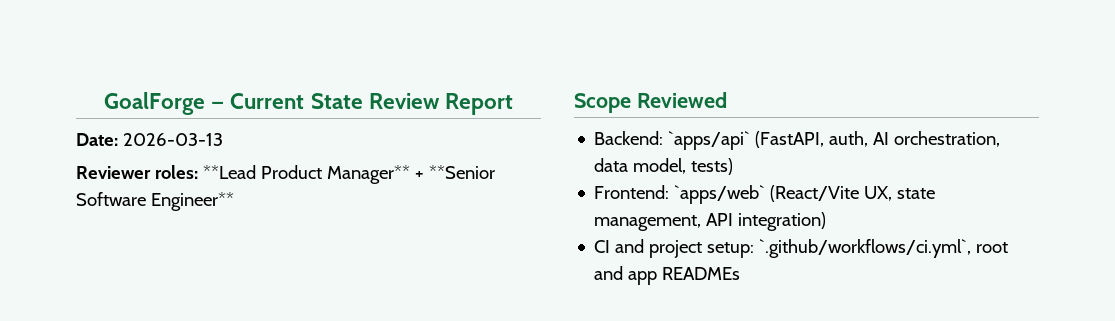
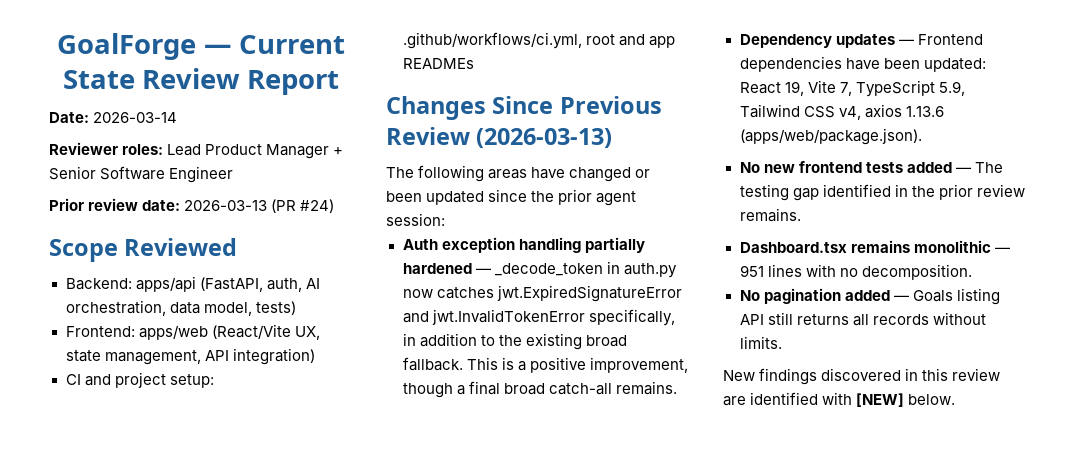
[122,133,223,146] 2026-03-13 -> [93,112,178,123] 2026-03-14
[202,165,495,184] [76,192,234,211] **Lead Product Manager** + **Senior Software Engineer** -> [167,144,344,159] [49,166,234,183] [49,198,335,213] Lead Product Manager + Senior Software Engineer // Prior review date: 2026-03-13 (PR #24)
[668,131,751,150] `apps/api` -> [135,276,196,292] apps/api
[674,185,766,204] `apps/web` -> [138,325,208,340] apps/web
[759,239,972,258] `.github/workflows/ci.yml`, -> [402,32,582,49] .github/workflows/ci.yml,
(741, 273) none -> [386,96,662,120] [386,127,613,148] [386,165,651,182] [386,189,637,206] [386,213,445,226] [402,237,645,253] [402,261,677,278] [402,285,682,302] [402,309,675,326] [402,333,627,350] [402,357,688,373] [402,381,677,398] [739,34,983,48] [739,56,986,72] [739,80,965,97] [739,104,944,120] [739,128,922,145] [739,161,1003,173] [739,184,1025,201] [739,208,801,222] [739,240,1010,253] [739,264,972,280] [739,288,1000,305] [739,312,986,326] [739,336,782,349] [723,368,1001,385] [723,392,956,407] // Changes Since Previous Review (2026-03-13) // The following areas have changed or been updated since the prior agent session: // Auth exception handling partially hardened — _decode_token in auth.py now catches jwt.ExpiredSignatureError and jwt.InvalidTokenError specifically, in addition to the existing broad fallback. This is a positive improvement, though a final broad catch-all remains. // Dependency updates — Frontend dependencies have been updated: React 19, Vite 7, TypeScript 5.9, Tailwind CSS v4, axios 1.13.6 (apps/web/package.json). // No new frontend tests added — The testing gap identified in the prior review remains. // Dashboard.tsx remains monolithic — 951 lines with no decomposition. // No pagination added — Goals listing API still returns all records without limits. // New findings discovered in this review are identified with [NEW] below.

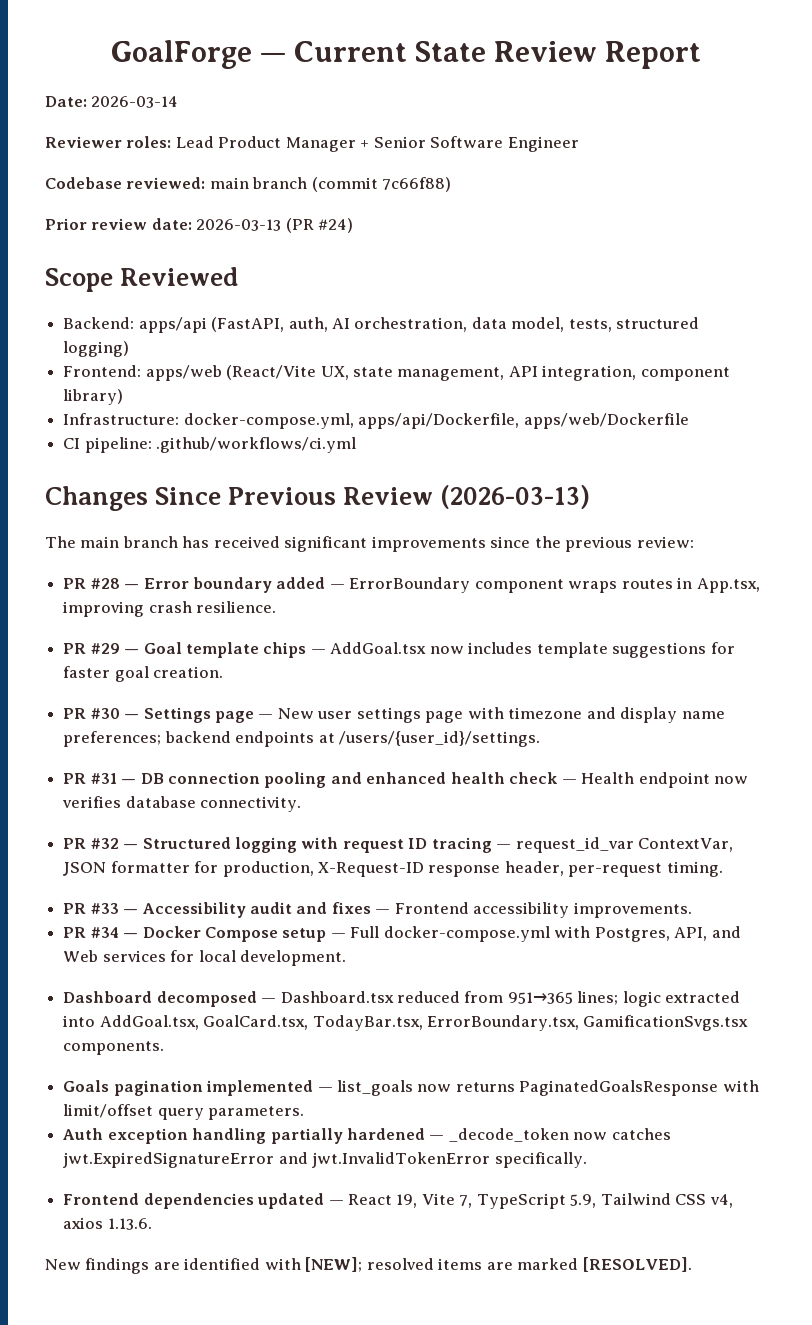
(234, 174) none -> [45,177,452,192] // Codebase reviewed: main branch (commit 7c66f88)
[255,301,296,315] tests) -> [568,317,700,332] [63,341,130,357] tests, structured logging)
[232,348,315,365] [65,372,214,388] [402,32,675,49] [402,58,474,69] integration) // CI and project setup: .github/workflows/ci.yml, root and app READMEs -> [542,365,730,381] [63,389,124,405] [63,413,689,429] [63,437,357,453] integration, component library) // Infrastructure: docker-compose.yml, apps/api/Dockerfile, apps/web/Dockerfile // CI pipeline: .github/workflows/ci.yml
[418,165,651,182] [386,189,637,206] [386,213,445,226] following areas have changed or been updated since the prior agent session: -> [80,536,694,552] [63,577,760,593] [63,601,277,617] [63,642,735,658] [63,666,224,682] [63,707,725,723] [63,731,540,747] [63,772,749,788] [62,796,302,812] [63,837,734,853] [63,861,723,877] [63,902,692,918] [63,926,741,942] [63,950,346,966] [63,991,741,1007] [63,1015,749,1031] [63,1041,165,1055] [63,1080,759,1096] [63,1104,305,1120] main branch has received significant improvements since the previous review: // PR #28 — Error boundary added — ErrorBoundary component wraps routes in App.tsx, improving crash resilience. // PR #29 — Goal template chips — AddGoal.tsx now includes template suggestions for faster goal creation. // PR #30 — Settings page — New user settings page with timezone and display name preferences; backend endpoints at /users/{user_id}/settings. // PR #31 — DB connection pooling and enhanced health check — Health endpoint now verifies database connectivity. // PR #32 — Structured logging with request ID tracing — request_id_var ContextVar, JSON formatter for production, X-Request-ID response header, per-request timing. // PR #33 — Accessibility audit and fixes — Frontend accessibility improvements. // PR #34 — Docker Compose setup — Full docker-compose.yml with Postgres, API, and Web services for local development. // Dashboard decomposed — Dashboard.tsx reduced from 951→365 lines; logic extracted into AddGoal.tsx, GoalCard.tsx, TodayBar.tsx, ErrorBoundary.tsx, GamificationSvgs.tsx components. // Goals pagination implemented — list_goals now returns PaginatedGoalsResponse with limit/offset query parameters.
[606,261,677,278] in auth.py -> (569, 1135) none
[588,309,675,326] [402,333,627,350] [402,357,688,373] [402,381,677,398] [739,34,983,48] [739,56,986,72] specifically, in addition to the existing broad fallback. This is a positive improvement, though a final broad catch-all remains. // Dependency updates — Frontend dependencies have been updated: -> [494,1152,587,1168] [63,1193,344,1209] specifically. // Frontend dependencies updated —
[905,106,944,117] [739,128,922,145] [739,161,1003,173] [739,184,1025,201] [739,208,801,222] [739,240,1010,253] [739,264,972,280] [739,288,1000,305] [739,312,986,326] [739,336,782,349] [723,368,1001,385] [723,392,956,407] 1.13.6 (apps/web/package.json). // No new frontend tests added — The testing gap identified in the prior review remains. // Dashboard.tsx remains monolithic — 951 lines with no decomposition. // No pagination added — Goals listing API still returns all records without limits. // New findings discovered in this review are identified with [NEW] below. -> [107,1218,152,1230] [45,1257,692,1274] 1.13.6. // New findings are identified with [NEW]; resolved items are marked [RESOLVED].

